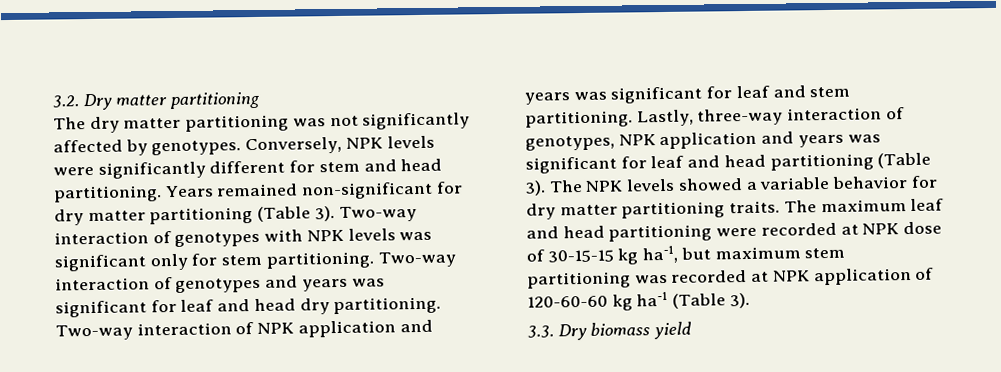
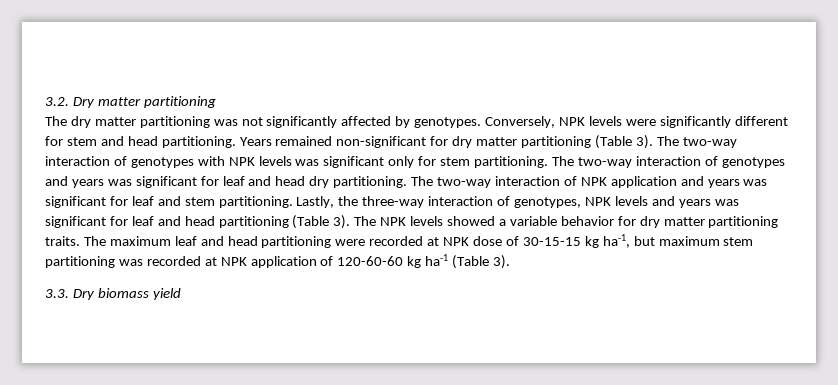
[338,206,417,222] Two-way -> [656,136,737,148] The two-way
[377,251,456,268] Two-way -> [551,156,632,168] The two-way
[55,324,133,341] Two-way -> [411,176,492,188] The two-way
(694, 118) none -> [338,196,359,206] the
[659,131,758,150] application -> [614,196,648,206] levels

